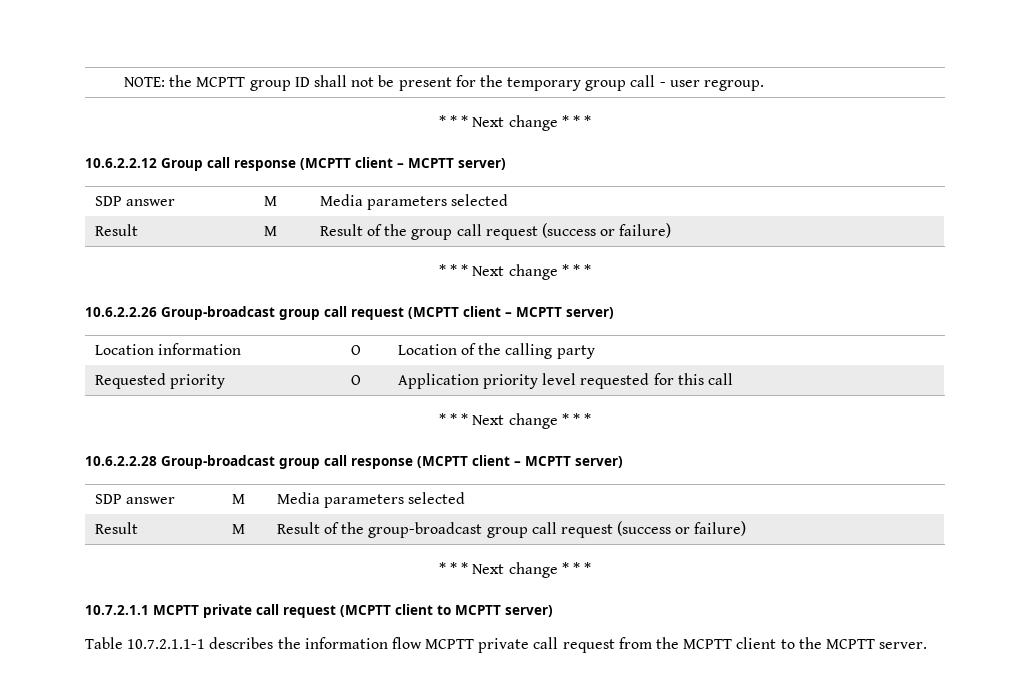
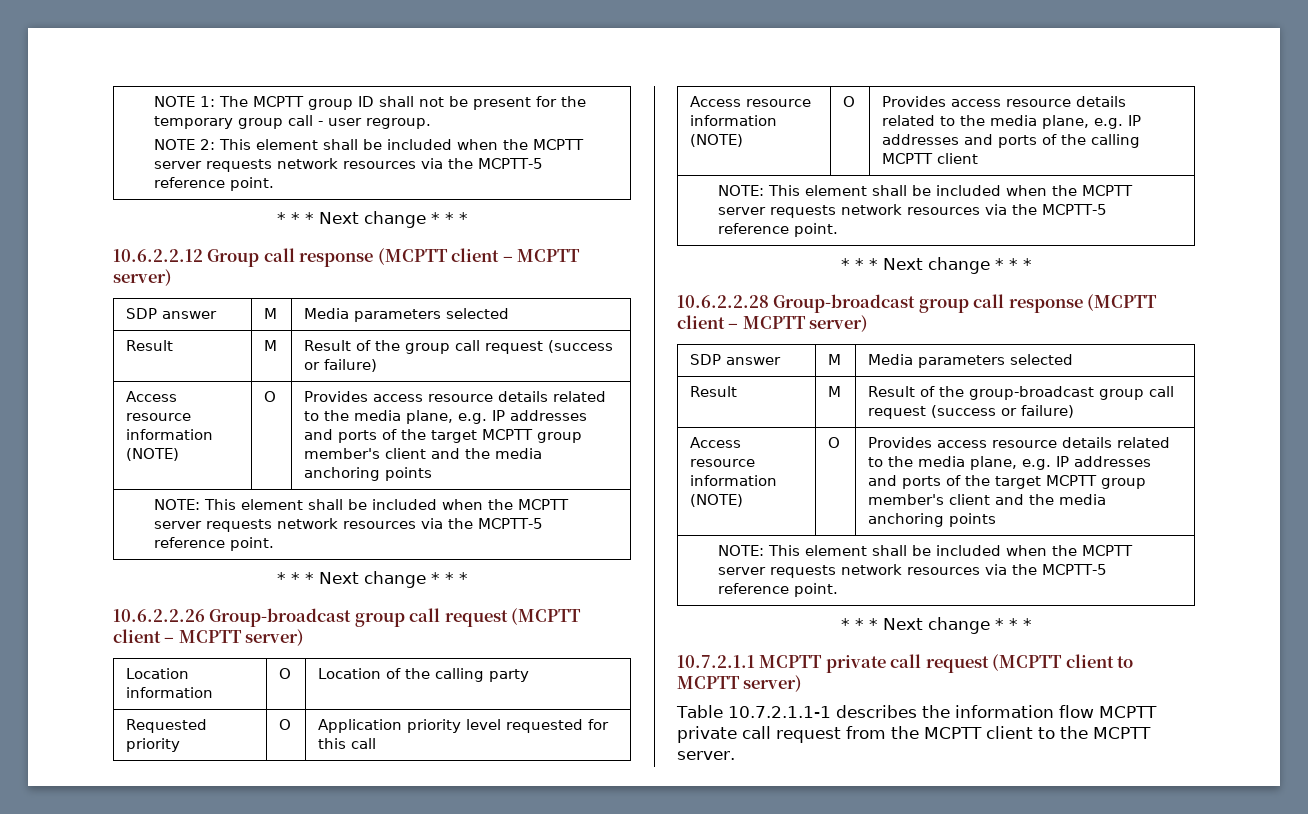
[124,75,193,87] NOTE: the -> [153,96,248,107] NOTE 1: The
(765, 85) none -> [153,139,584,150] [153,158,543,172] [153,177,274,191] // NOTE 2: This element shall be included when the MCPTT server requests network resources via the MCPTT-5 reference point.
(672, 230) none -> [126,391,178,402] [126,413,192,421] [126,429,214,440] [126,448,180,461] [264,391,277,402] [304,391,607,402] [304,410,588,424] [304,429,583,443] [304,448,543,459] [304,467,433,481] [153,499,569,510] [153,518,543,532] [153,537,274,551] // Access resource information (NOTE) | O | Provides access resource details related to the media plane, e.g. IP addresses and ports of the target MCPTT group member's client and the media anchoring points // NOTE: This element shall be included when the MCPTT server requests network resources via the MCPTT-5 reference point.
(733, 379) none -> [690,96,812,107] [690,115,778,126] [690,134,744,147] [843,96,856,107] [882,96,1127,107] [882,115,1142,129] [882,134,1141,148] [882,153,979,164] [717,185,1133,196] [717,204,1107,218] [717,223,838,237] // Access resource information (NOTE) | O | Provides access resource details related to the media plane, e.g. IP addresses and ports of the calling MCPTT client // NOTE: This element shall be included when the MCPTT server requests network resources via the MCPTT-5 reference point.
(747, 528) none -> [690,437,742,448] [690,459,756,467] [690,475,778,486] [690,494,744,507] [828,437,841,448] [868,437,1171,448] [868,456,1152,470] [868,475,1147,489] [868,494,1107,505] [868,513,997,527] [717,545,1133,556] [717,564,1107,578] [717,583,838,597] // Access resource information (NOTE) | O | Provides access resource details related to the media plane, e.g. IP addresses and ports of the target MCPTT group member's client and the media anchoring points // NOTE: This element shall be included when the MCPTT server requests network resources via the MCPTT-5 reference point.

